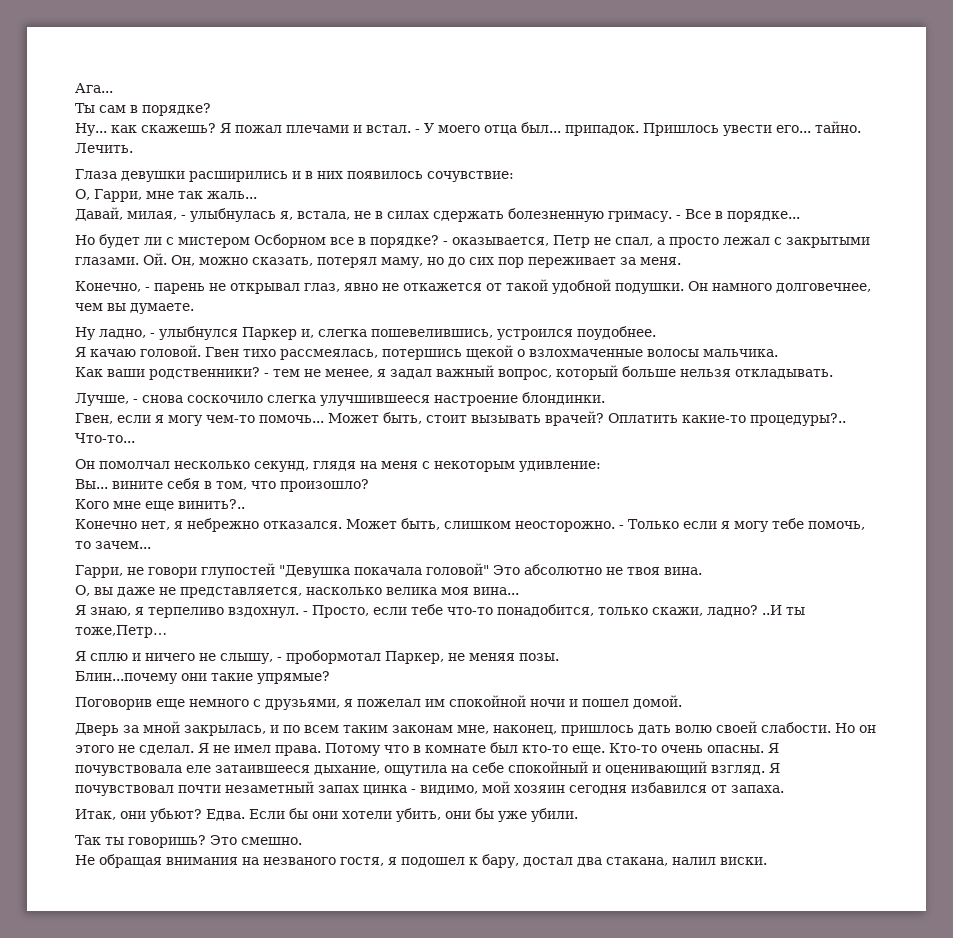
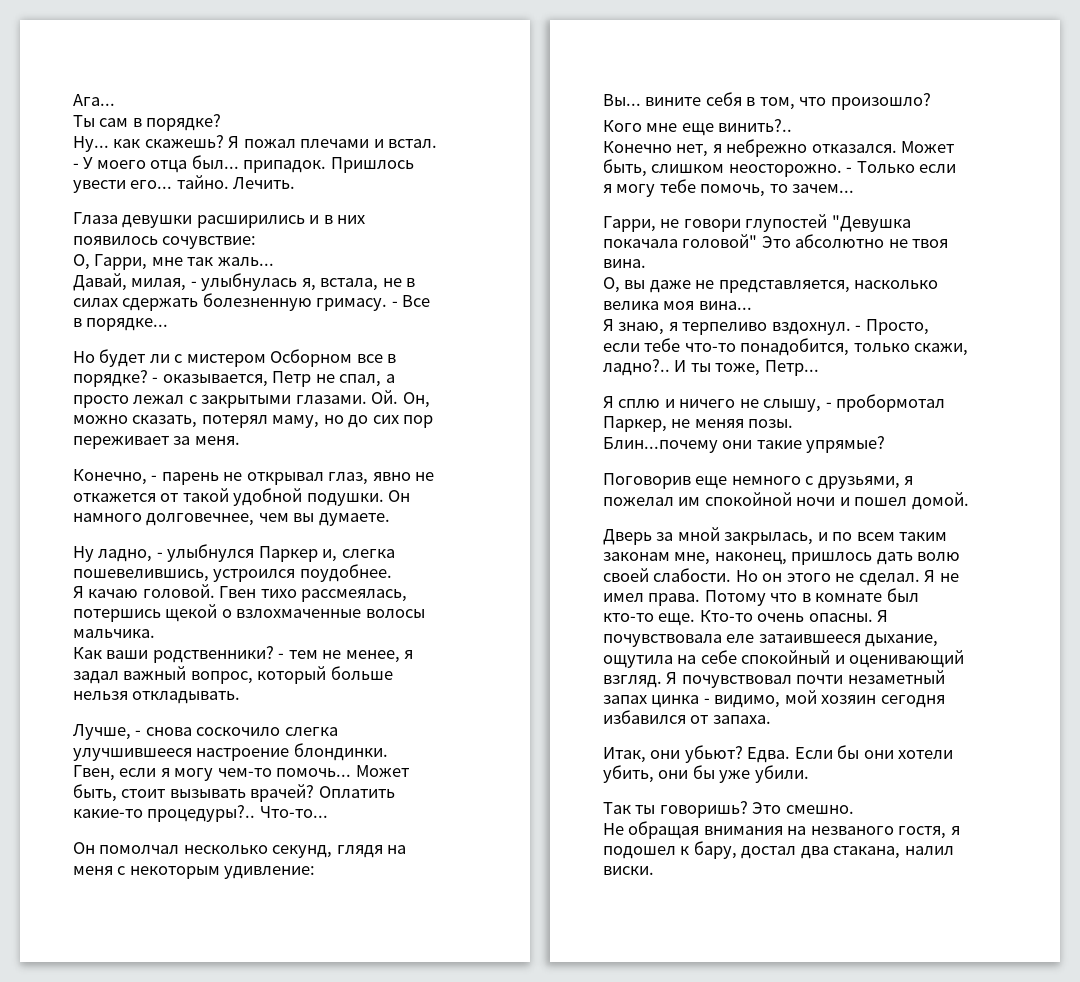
[707,605,805,617] [75,625,167,638] ладно? ..И ты тоже,Петр… -> [603,359,819,376] ладно?.. И ты тоже, Петр...

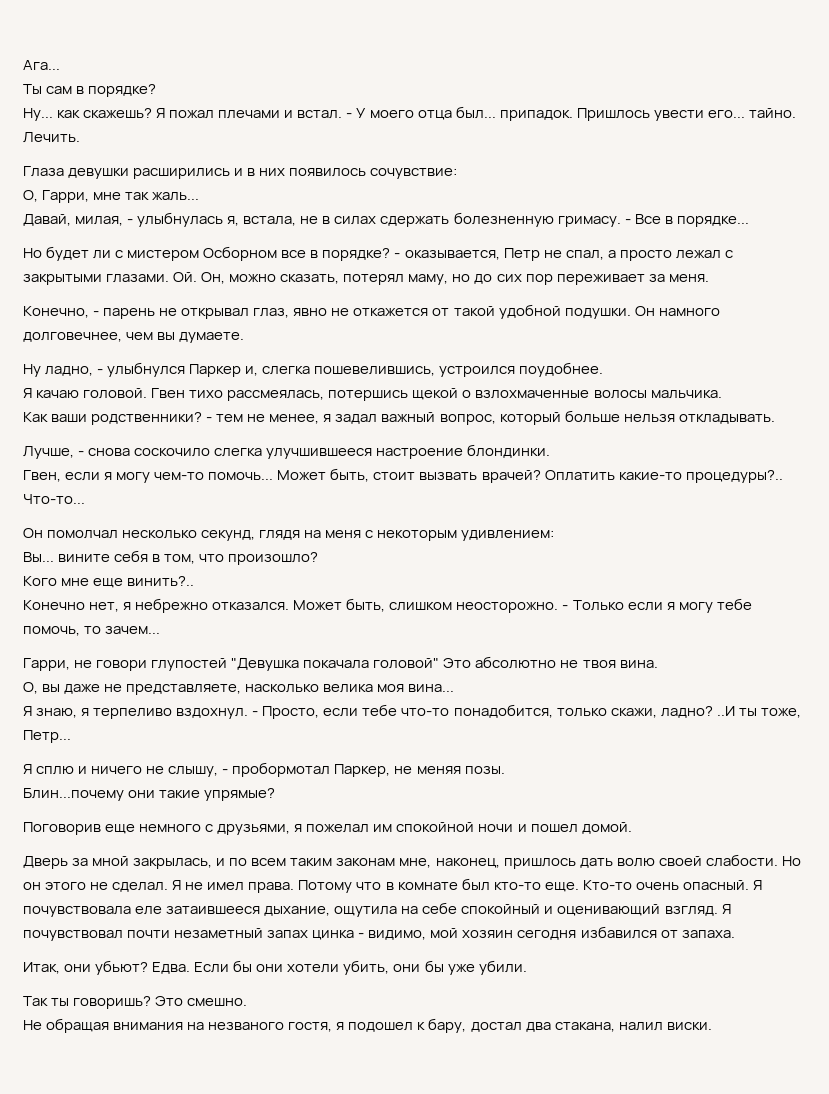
[169,789,246,798] вызывать -> [419,472,478,480] вызвать
[224,866,316,879] удивление: -> [461,530,555,541] удивлением:
[718,280,850,293] представляется, -> [126,684,242,695] представляете,
[603,359,687,376] ладно?.. И -> [660,706,735,718] ладно? ..И
[808,613,873,622] опасны. -> [682,880,749,890] опасный.

